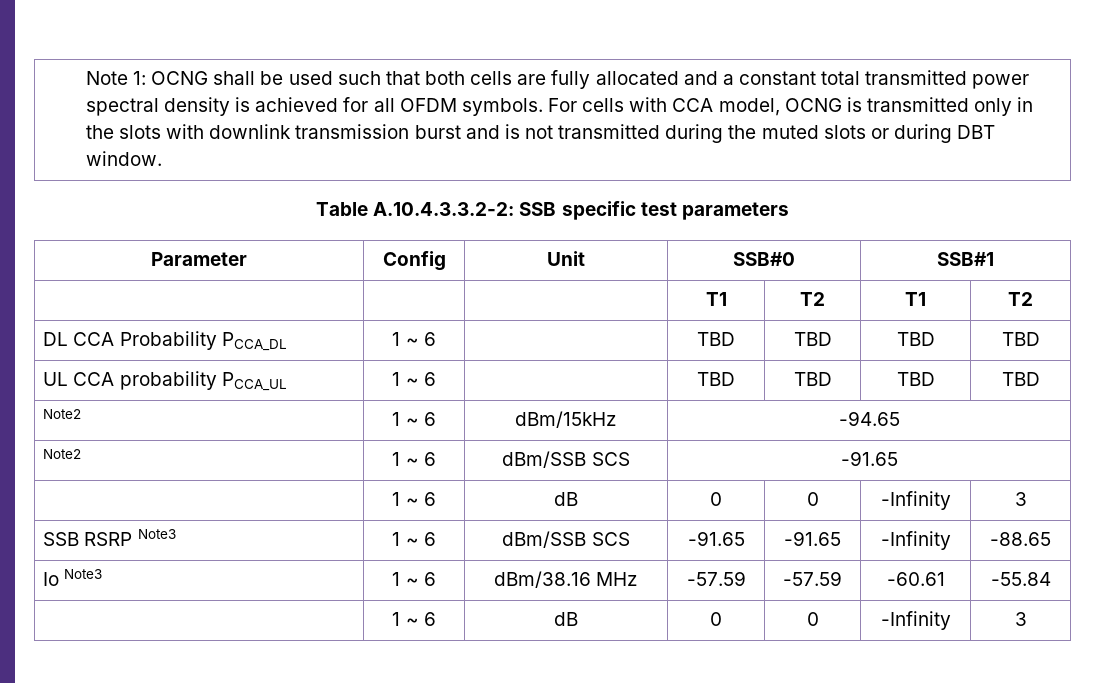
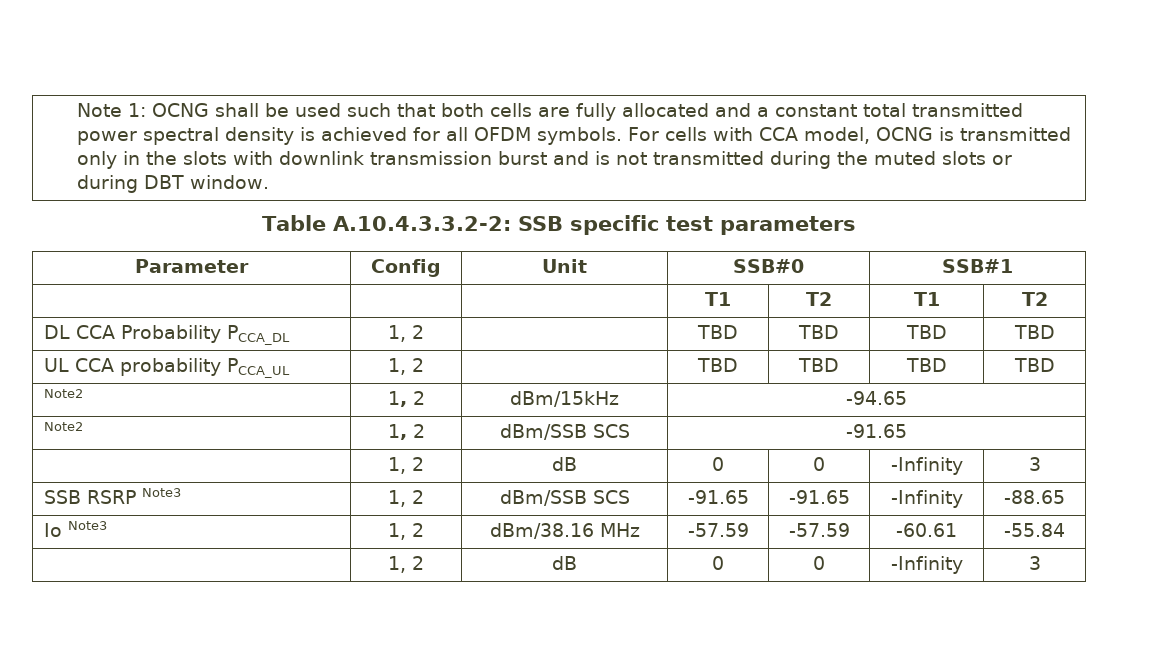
[392,332,436,346] 1 ~ 6 -> [388,325,424,342] 1, 2
[392,372,436,386] 1 ~ 6 -> [388,358,424,375] 1, 2
[392,412,436,426] 1 ~ 6 -> [387,391,425,407] 1, 2
[392,452,436,466] 1 ~ 6 -> [387,424,425,440] 1, 2
[392,492,436,506] 1 ~ 6 -> [388,457,424,474] 1, 2
[392,532,436,546] 1 ~ 6 -> [388,490,424,507] 1, 2
[392,572,436,586] 1 ~ 6 -> [388,523,424,540] 1, 2
[392,612,436,626] 1 ~ 6 -> [388,556,424,573] 1, 2

